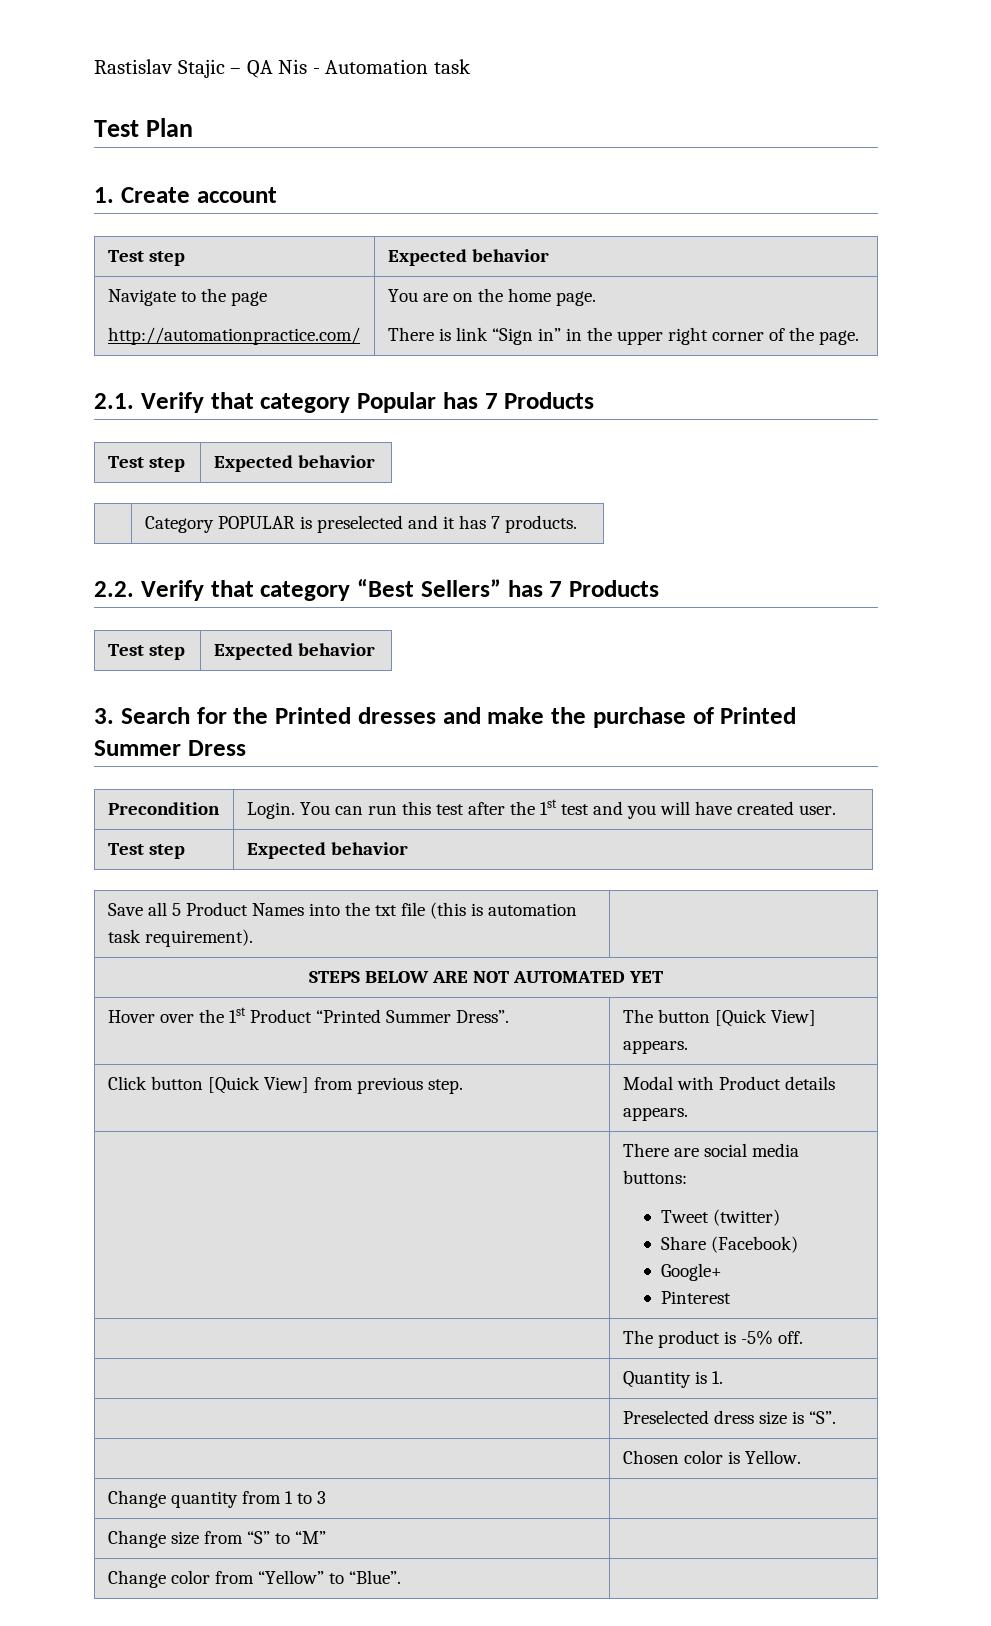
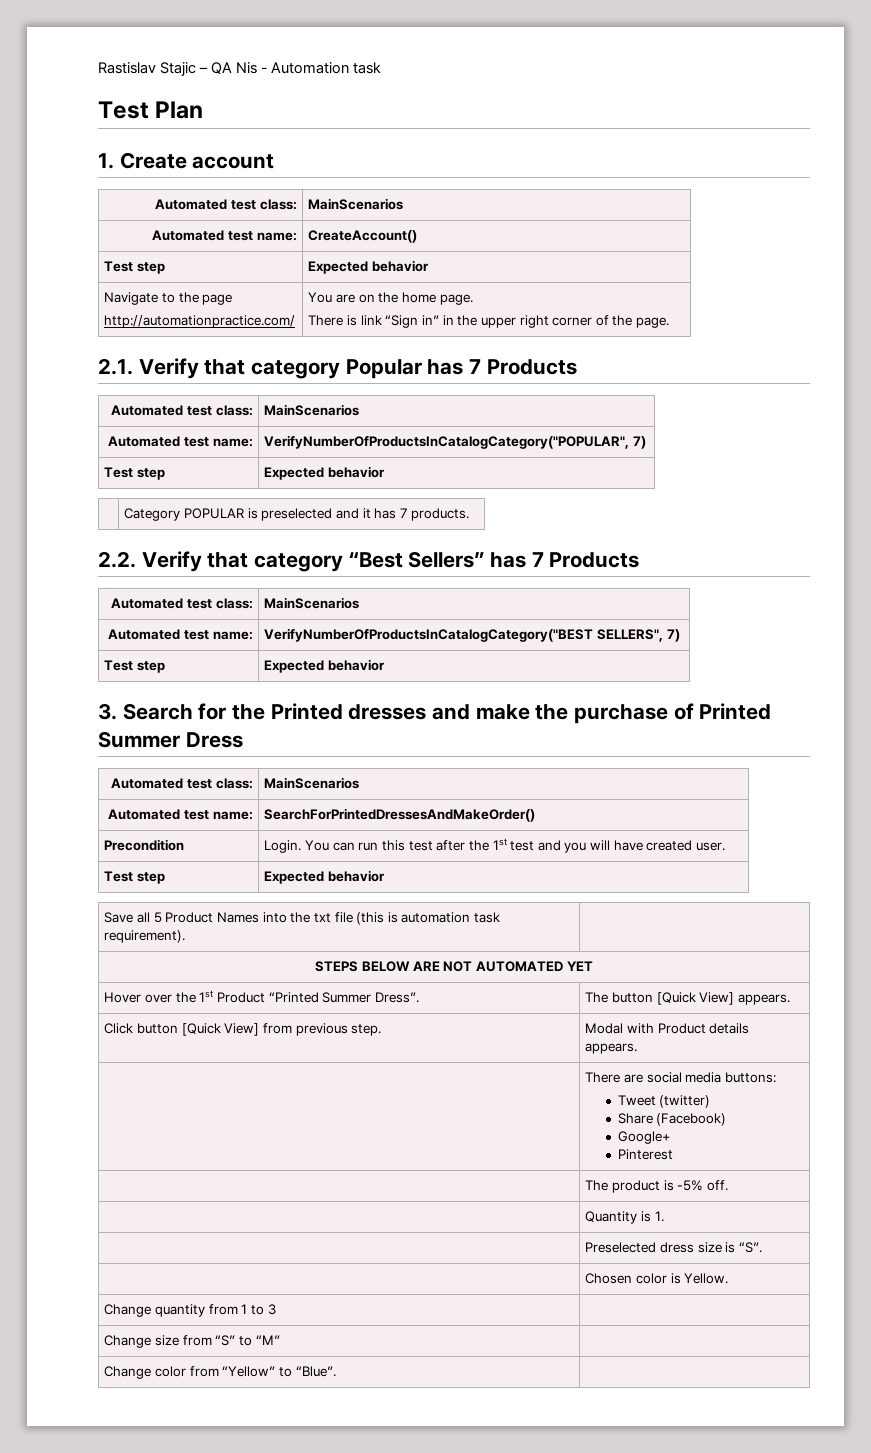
(277, 195) none -> [155,199,297,210] [308,198,404,210] [152,230,297,241] [308,230,418,243] // Automated test class: | MainScenarios // Automated test name: | CreateAccount()
(595, 400) none -> [111,405,253,416] [264,404,360,416] [108,436,253,447] [264,435,647,449] // Automated test class: | MainScenarios // Automated test name: | VerifyNumberOfProductsInCatalogCategory("POPULAR", 7)
(659, 588) none -> [111,598,253,609] [264,597,360,609] [108,629,253,640] [264,628,680,642] // Automated test class: | MainScenarios // Automated test name: | VerifyNumberOfProductsInCatalogCategory("BEST SELLERS", 7)
(246, 748) none -> [111,778,253,789] [264,777,360,789] [108,809,253,820] [264,808,536,822] // Automated test class: | MainScenarios // Automated test name: | SearchForPrintedDressesAndMakeOrder()

